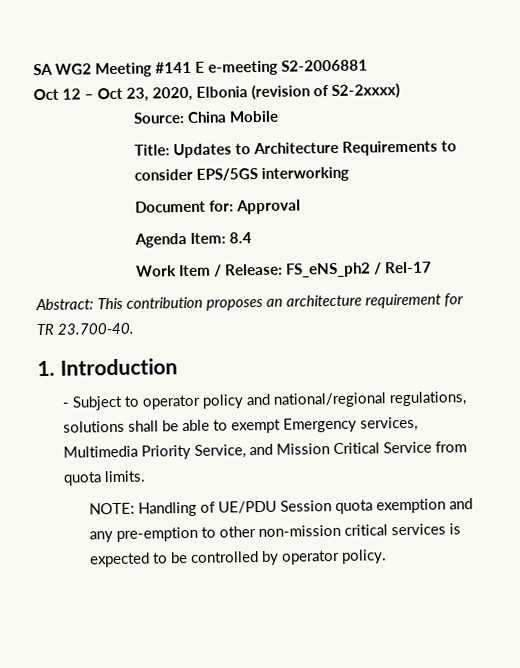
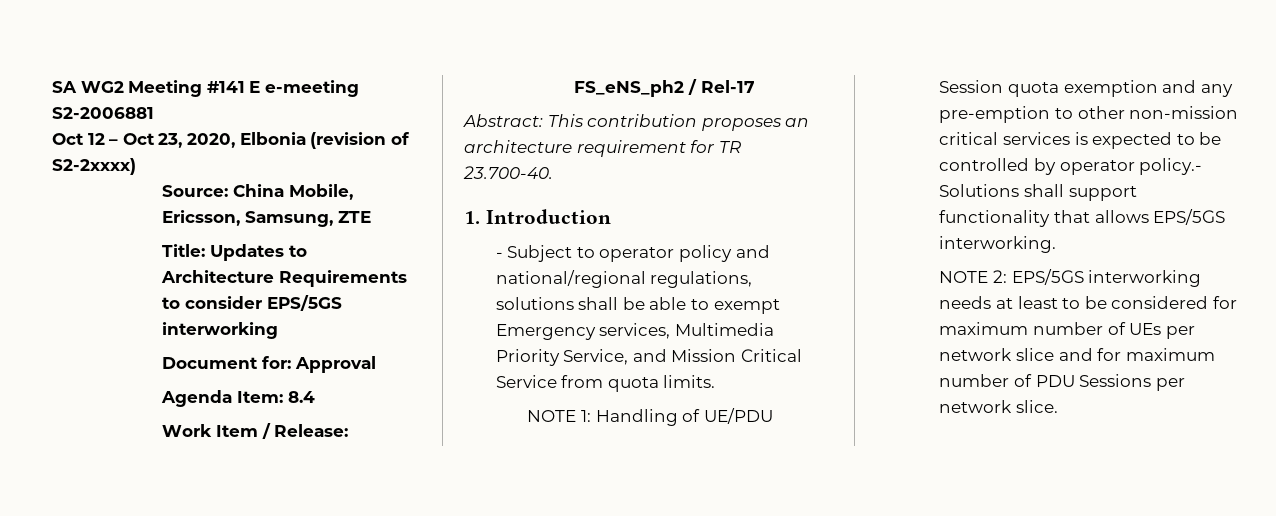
[228,110,279,123] Mobile -> [288,184,353,200] [162,210,371,227] Mobile, Ericsson, Samsung, ZTE
[88,502,135,515] NOTE: -> [527,410,591,422] NOTE 1:
[340,549,387,564] policy. -> [1139,158,1203,175] [939,184,1137,201] [939,209,1226,227] [939,236,1057,253] [939,269,1202,287] [939,296,1237,309] [939,322,1195,339] [939,348,1215,361] [939,374,1185,391] [939,400,1058,413] policy.- Solutions shall support functionality that allows EPS/5GS interworking. // NOTE 2: EPS/5GS interworking needs at least to be considered for maximum number of UEs per network slice and for maximum number of PDU Sessions per network slice.

